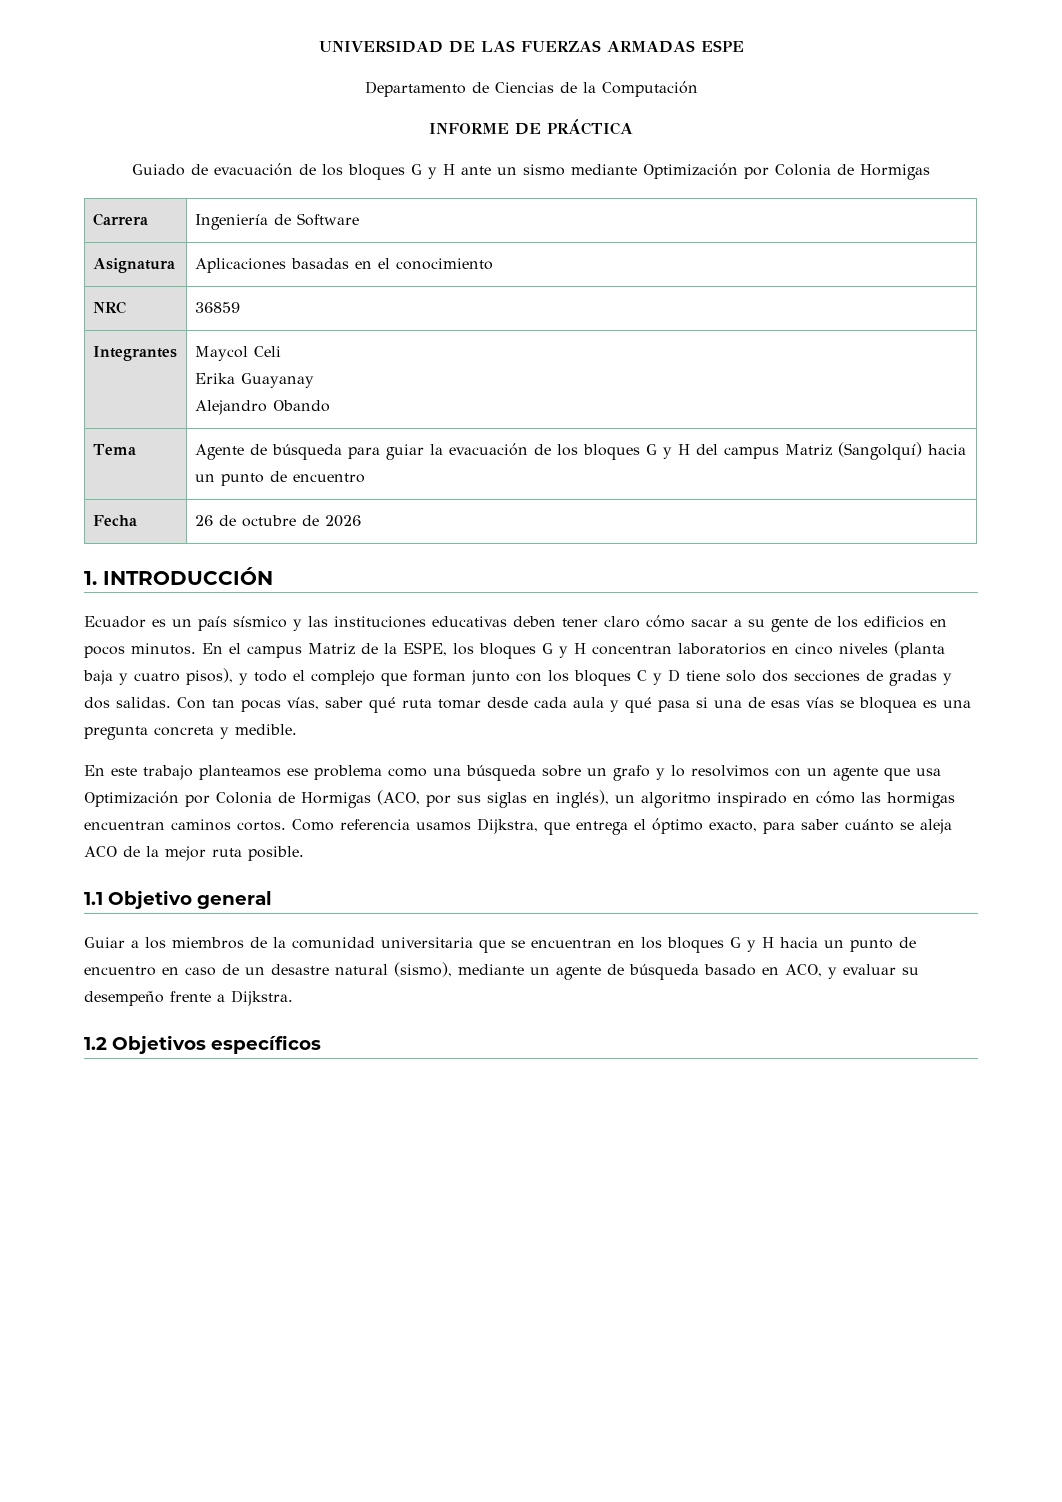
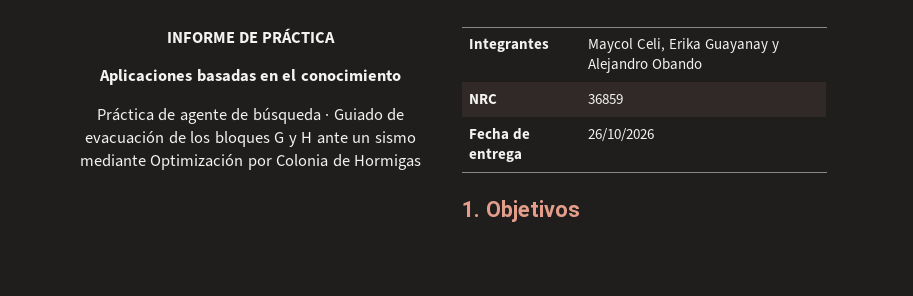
[318,40,744,53] [364,81,698,97] [429,119,633,135] UNIVERSIDAD DE LAS FUERZAS ARMADAS ESPE // Departamento de Ciencias de la Computación // INFORME DE PRÁCTICA // -> [166,28,336,43] [99,69,401,85] [96,107,330,124] INFORME DE PRÁCTICA // Aplicaciones basadas en el conocimiento // Práctica de agente de búsqueda ·
[92,213,148,226] [194,213,359,230] [92,258,175,273] [194,258,493,273] [92,301,126,314] [194,302,240,313] [92,346,177,361] [194,346,281,361] [194,373,314,388] [194,400,330,415] [92,444,136,455] [194,442,966,460] [194,471,365,486] [92,515,137,526] [194,515,361,527] [84,567,273,585] [84,615,947,632] [84,641,945,659] [83,668,952,686] [84,697,971,713] [84,724,297,740] [84,765,941,781] [84,790,955,808] [84,818,952,835] [84,846,304,861] [84,890,272,909] [84,937,916,953] [84,962,919,980] [84,990,293,1006] [84,1035,321,1054] Carrera | Ingeniería de Software // Asignatura | Aplicaciones basadas en el conocimiento // NRC | 36859 // Integrantes | Maycol Celi // Erika Guayanay // Alejandro Obando // Tema | Agente de búsqueda para guiar la evacuación de los bloques G y H del campus Matriz (Sangolquí) hacia un punto de encuentro // Fecha | 26 de octubre de 2026 // 1. INTRODUCCIÓN // Ecuador es un país sísmico y las instituciones educativas deben tener claro cómo sacar a su gente de los edificios en pocos minutos. En el campus Matriz de la ESPE, los bloques G y H concentran laboratorios en cinco niveles (planta baja y cuatro pisos), y todo el complejo que forman junto con los bloques C y D tiene solo dos secciones de gradas y dos salidas. Con tan pocas vías, saber qué ruta tomar desde cada aula y qué pasa si una de esas vías se bloquea es una pregunta concreta y medible. // En este trabajo planteamos ese problema como una búsqueda sobre un grafo y lo resolvimos con un agente que usa Optimización por Colonia de Hormigas (ACO, por sus siglas en inglés), un algoritmo inspirado en cómo las hormigas encuentran caminos cortos. Como referencia usamos Dijkstra, que entrega el óptimo exacto, para saber cuánto se aleja ACO de la mejor ruta posible. // 1.1 Objetivo general // Guiar a los miembros de la comunidad universitaria que se encuentran en los bloques G y H hacia un punto de encuentro en caso de un desastre natural (sismo), mediante un agente de búsqueda basado en ACO, y evaluar su desempeño frente a Dijkstra. // 1.2 Objetivos específicos -> [468,38,549,52] [587,38,779,53] [587,58,702,73] [468,94,497,104] [587,94,623,104] [468,128,530,140] [468,148,522,162] [587,128,654,142] [462,200,580,222] Integrantes | Maycol Celi, Erika Guayanay y Alejandro Obando // NRC | 36859 // Fecha de entrega | 26/10/2026 // 1. Objetivos

